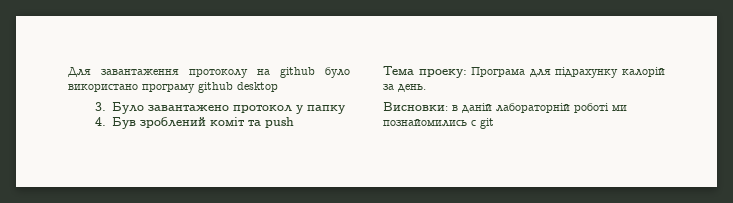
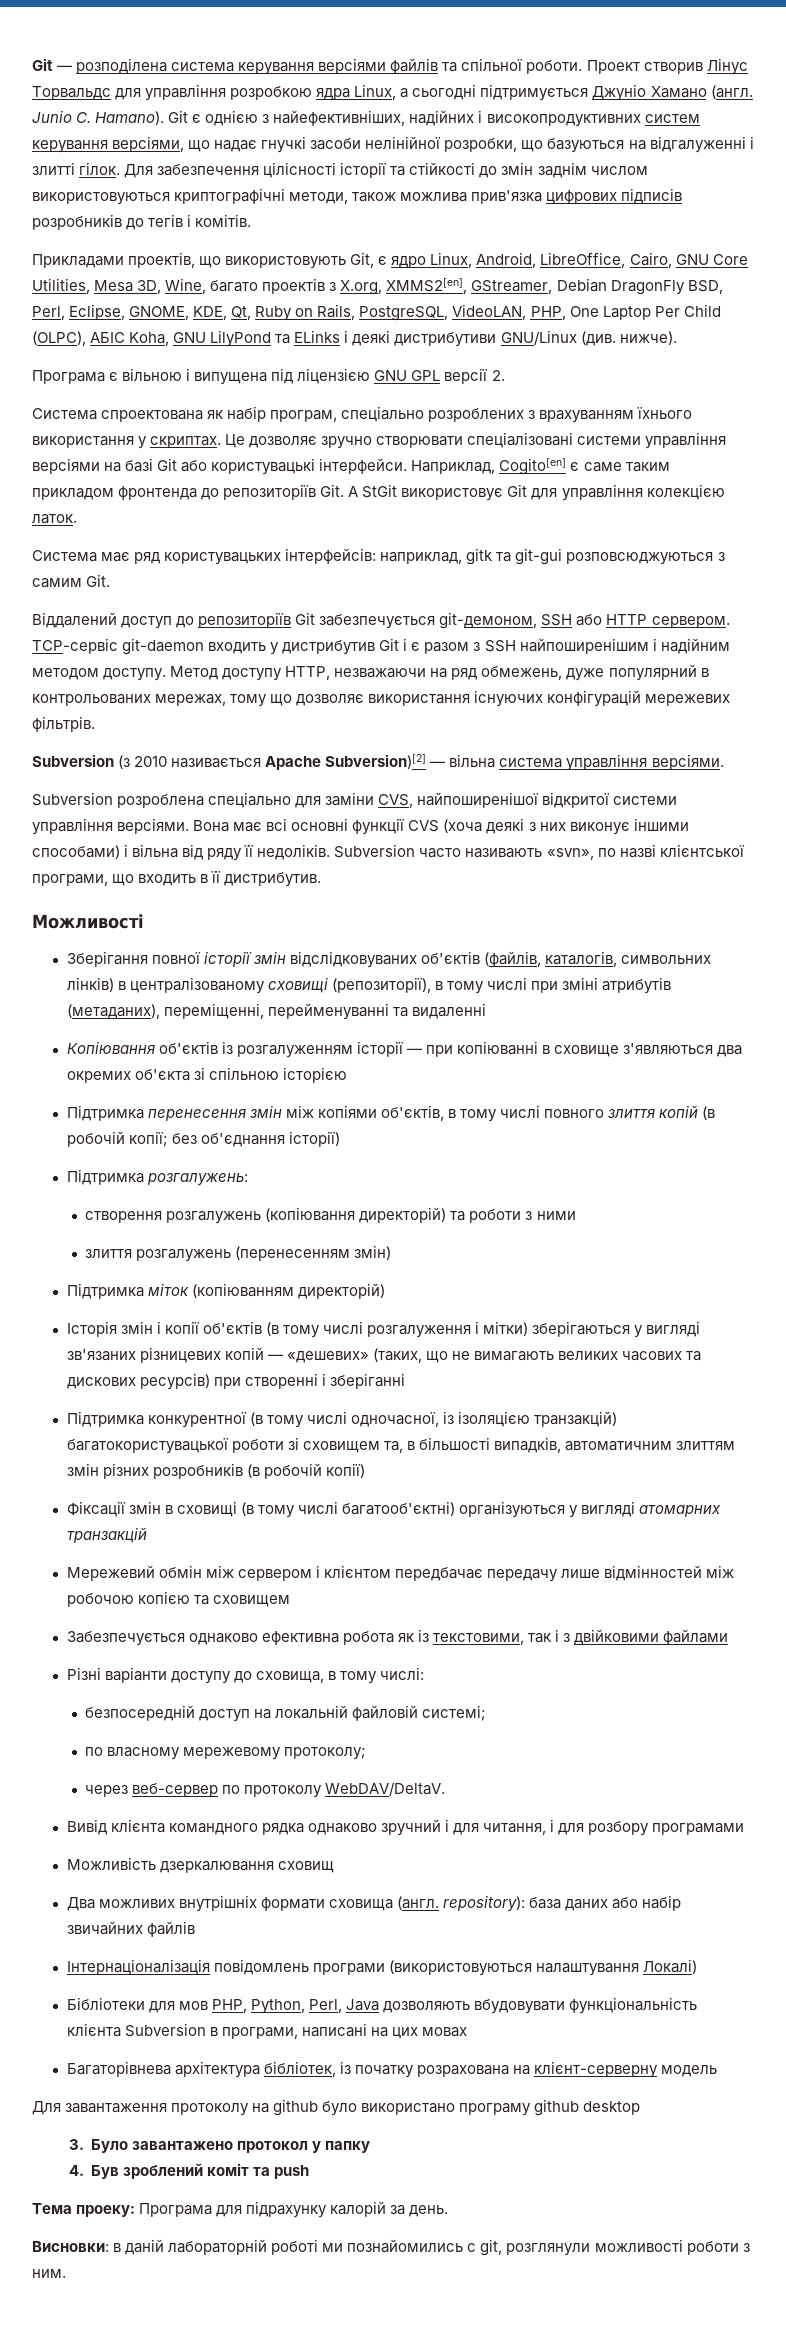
(68, 72) none -> [32,58,748,75] [32,84,753,101] [32,110,700,127] [32,136,754,153] [32,162,648,178] [32,188,683,205] [32,214,252,230] [32,252,748,269] [32,278,723,295] [32,304,721,321] [32,330,677,347] [32,368,505,385] [32,406,693,423] [32,432,727,449] [32,458,670,475] [32,484,725,501] [32,514,77,524] [32,548,725,565] [32,574,111,588] [32,612,730,629] [32,638,730,655] [32,664,709,681] [32,690,731,707] [32,716,95,732] [32,754,724,771] [32,792,678,808] [32,818,689,835] [32,844,745,861] [32,871,322,887] [32,914,144,929] [66,951,712,968] [66,977,672,994] [66,1003,487,1020] [66,1041,743,1058] [66,1067,348,1083] [66,1105,716,1122] [66,1131,341,1147] [66,1169,248,1186] [85,1207,576,1224] [85,1245,392,1262] [66,1283,385,1299] [66,1321,701,1338] [66,1347,702,1363] [66,1373,406,1390] [66,1411,618,1428] [66,1437,736,1454] [66,1463,366,1479] [66,1501,722,1518] [66,1527,147,1543] [66,1565,735,1582] [66,1591,290,1607] [66,1629,729,1646] [66,1667,425,1684] [85,1705,487,1722] [85,1747,367,1760] [85,1782,446,1798] [66,1819,745,1836] [66,1857,334,1873] [66,1895,682,1912] [66,1921,195,1937] [66,1959,698,1976] [66,1997,698,2014] [66,2023,468,2039] [66,2061,718,2078] Git — розподілена система керування версіями файлів та спільної роботи. Проект створив Лінус Торвальдс для управління розробкою ядра Linux, а сьогодні підтримується Джуніо Хамано (англ. Junio C. Hamano). Git є однією з найефективніших, надійних і високопродуктивних систем керування версіями, що надає гнучкі засоби нелінійної розробки, що базуються на відгалуженні і злитті гілок. Для забезпечення цілісності історії та стійкості до змін заднім числом використовуються криптографічні методи, також можлива прив'язка цифрових підписів розробників до тегів і комітів. // Прикладами проектів, що використовують Git, є ядро Linux, Android, LibreOffice, Cairo, GNU Core Utilities, Mesa 3D, Wine, багато проектів з X.org, XMMS2[en], GStreamer, Debian DragonFly BSD, Perl, Eclipse, GNOME, KDE, Qt, Ruby on Rails, PostgreSQL, VideoLAN, PHP, One Laptop Per Child (OLPC), АБІС Koha, GNU LilyPond та ELinks і деякі дистрибутиви GNU/Linux (див. нижче). // Програма є вільною і випущена під ліцензією GNU GPL версії 2. // Система спроектована як набір програм, спеціально розроблених з врахуванням їхнього використання у скриптах. Це дозволяє зручно створювати спеціалізовані системи управління версіями на базі Git або користувацькі інтерфейси. Наприклад, Cogito[en] є саме таким прикладом фронтенда до репозиторіїв Git. А StGit використовує Git для управління колекцією латок. // Система має ряд користувацьких інтерфейсів: наприклад, gitk та git-gui розповсюджуються з самим Git. // Віддалений доступ до репозиторіїв Git забезпечується git-демоном, SSH або HTTP сервером. TCP-сервіс git-daemon входить у дистрибутив Git і є разом з SSH найпоширенішим і надійним методом доступу. Метод доступу HTTP, незважаючи на ряд обмежень, дуже популярний в контрольованих мережах, тому що дозволяє використання існуючих конфігурацій мережевих фільтрів. // Subversion (з 2010 називається Apache Subversion)[2] — вільна система управління версіями. // Subversion розроблена спеціально для заміни CVS, найпоширенішої відкритої системи управління версіями. Вона має всі основні функції CVS (хоча деякі з них виконує іншими способами) і вільна від ряду її недоліків. Subversion часто називають «svn», по назві клієнтської програми, що входить в її дистрибутив. // Можливості // Зберігання повної історії змін відслідковуваних об'єктів (файлів, каталогів, символьних лінків) в централізованому сховищі (репозиторії), в тому числі при зміні атрибутів (метаданих), переміщенні, перейменуванні та видаленні // Копіювання об'єктів із розгалуженням історії — при копіюванні в сховище з'являються два окремих об'єкта зі спільною історією // Підтримка перенесення змін між копіями об'єктів, в тому числі повного злиття копій (в робочій копії; без об'єднання історії) // Підтримка розгалужень: // створення розгалужень (копіювання директорій) та роботи з ними // злиття розгалужень (перенесенням змін) // Підтримка міток (копіюванням директорій) // Історія змін і копії об'єктів (в тому числі розгалуження і мітки) зберігаються у вигляді зв'язаних різницевих копій — «дешевих» (таких, що не вимагають великих часових та дискових ресурсів) при створенні і зберіганні // Підтримка конкурентної (в тому числі одночасної, із ізоляцією транзакцій) багатокористувацької роботи зі сховищем та, в більшості випадків, автоматичним злиттям змін різних розробників (в робочій копії) // Фіксації змін в сховищі (в тому числі багатооб'єктні) організуються у вигляді атомарних транзакцій // Мережевий обмін між сервером і клієнтом передбачає передачу лише відмінностей між робочою копією та сховищем // Забезпечується однаково ефективна робота як із текстовими, так і з двійковими файлами // Різні варіанти доступу до сховища, в тому числі: // безпосередній доступ на локальній файловій системі; // по власному мережевому протоколу; // через веб-сервер по протоколу WebDAV/DeltaV. // Вивід клієнта командного рядка однаково зручний і для читання, і для розбору програмами // Можливість дзеркалювання сховищ // Два можливих внутрішніх формати сховища (англ. repository): база даних або набір звичайних файлів // Інтернаціоналізація повідомлень програми (використовуються налаштування Локалі) // Бібліотеки для мов PHP, Python, Perl, Java дозволяють вбудовувати функціональність клієнта Subversion в програми, написані на цих мовах // Багаторівнева архітектура бібліотек, із початку розрахована на клієнт-серверну модель //
[480,118,494,129] git -> [480,2239,750,2256] [32,2269,66,2278] git, розглянули можливості роботи з ним.

